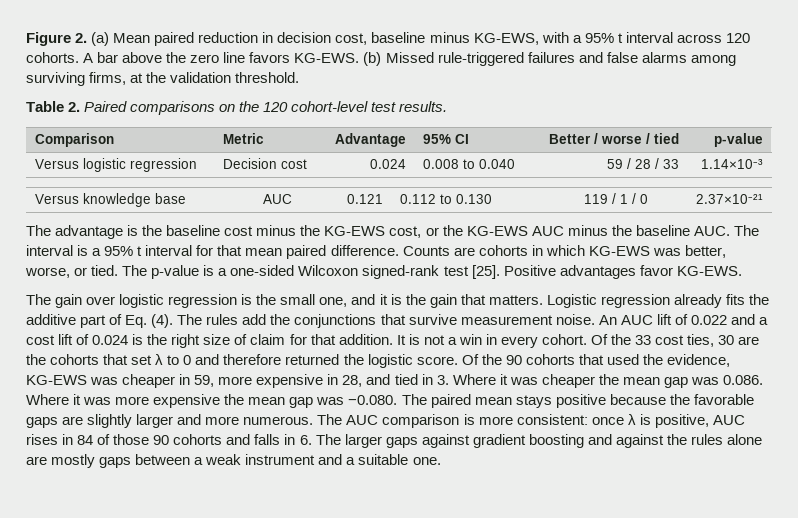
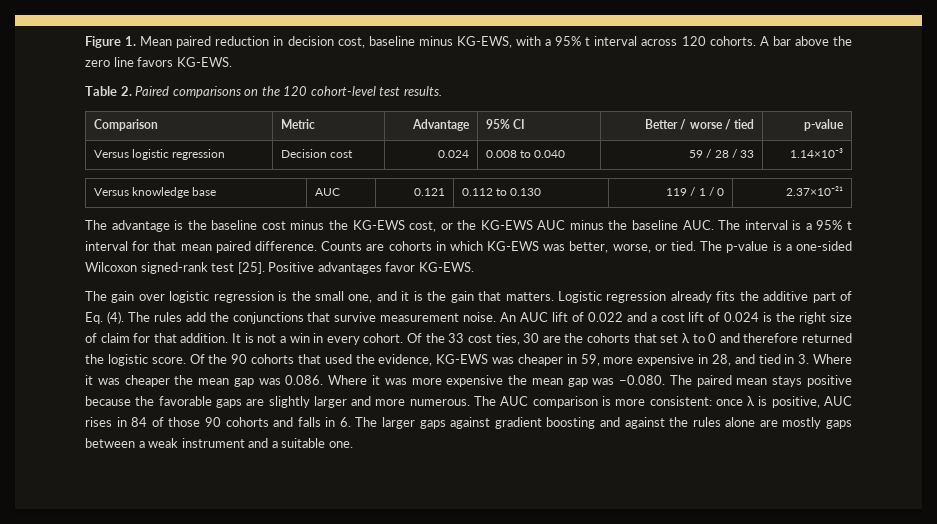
[75,32,110,46] 2. (a) -> [125,36,137,46] 1.
[363,52,736,66] [26,72,300,86] (b) Missed rule-triggered failures and false alarms among surviving firms, at the validation threshold. -> (232, 62) none

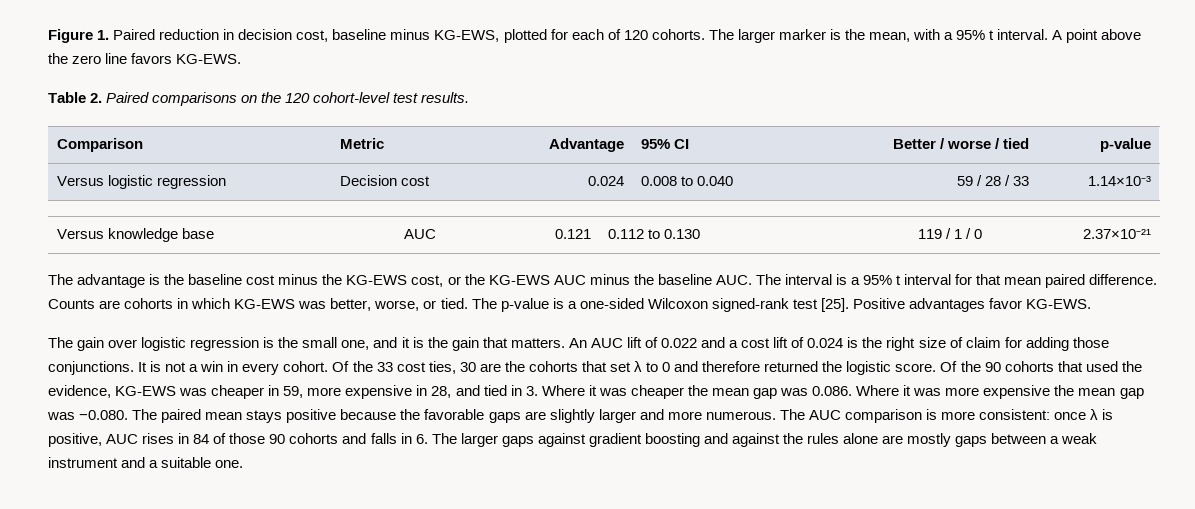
[140,36,212,48] Mean paired -> [113,29,156,40] Paired
[515,36,791,46] with a 95% t interval across 120 cohorts. A bar -> [503,29,1099,43] plotted for each of 120 cohorts. The larger marker is the mean, with a 95% t interval. A point
[557,291,852,303] [85,311,497,324] Logistic regression already fits the additive part of Eq. (4). The rules add the conjunctions that survive measurement noise. -> (565, 343) none
[153,333,229,343] that addition. -> [1025,337,1109,351] [48,361,134,375] adding those conjunctions.

